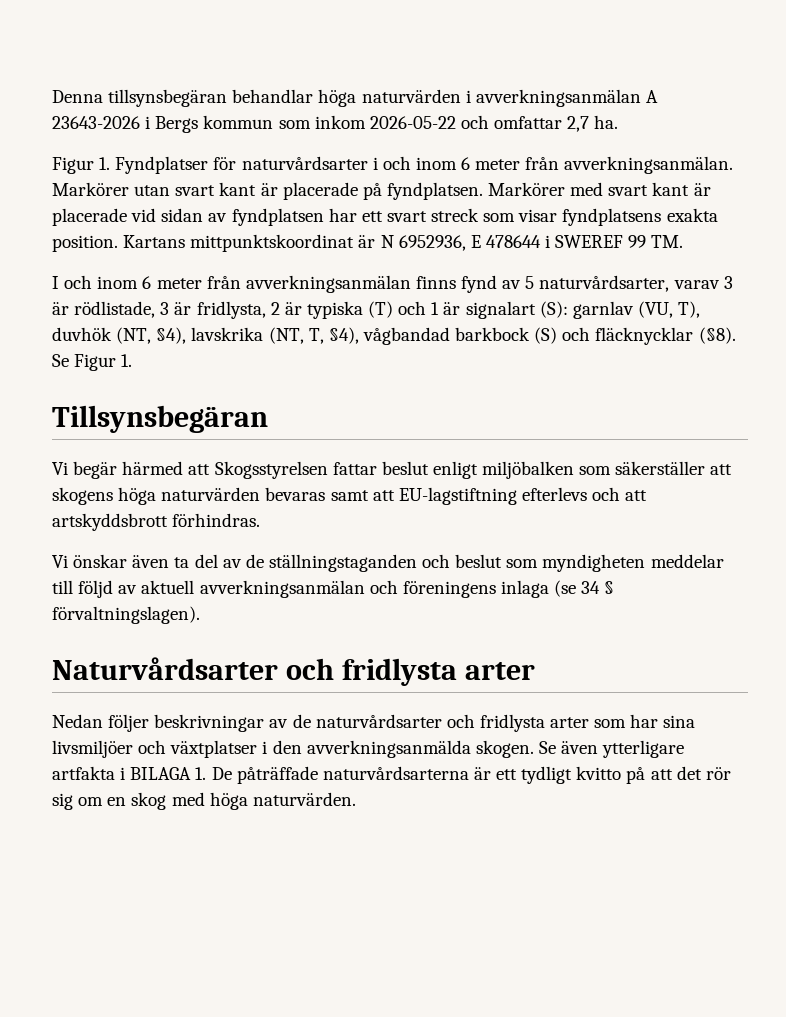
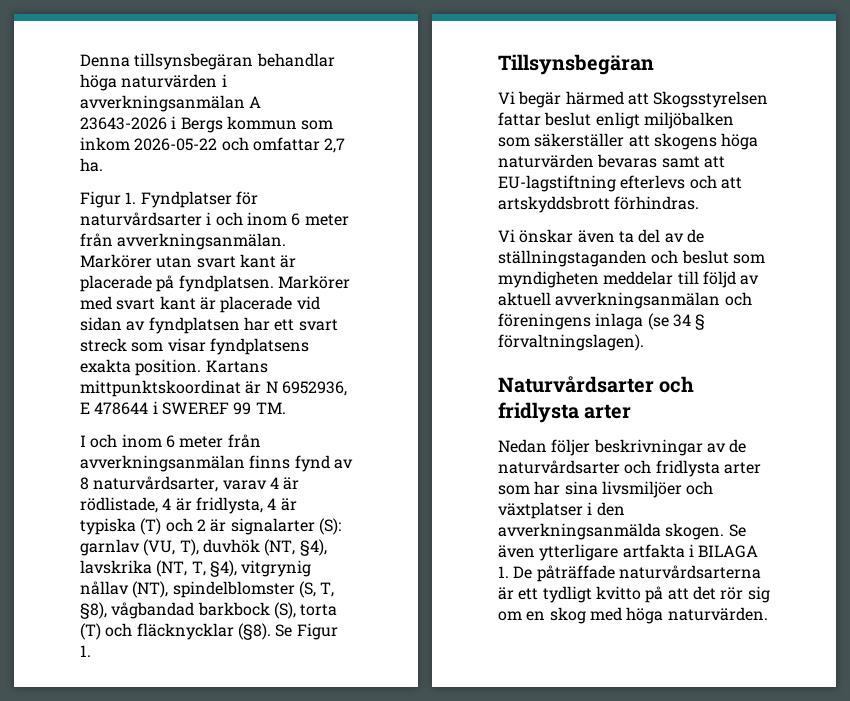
[525,276,535,289] 5 -> [80,477,89,490] 8
[723,276,733,289] 3 -> [269,477,279,489] 4
[160,302,170,315] 3 -> [162,498,172,510] 4
[270,302,280,315] 2 -> [267,498,277,510] 4
[431,301,536,319] 1 är signalart -> [196,518,315,535] 2 är signalarter
[362,327,558,345] vågbandad barkbock (S) -> [241,560,312,577] [80,581,335,598] [80,602,338,619] [80,623,101,640] vitgrynig nållav (NT), spindelblomster (S, T, §8), vågbandad barkbock (S), torta (T)

